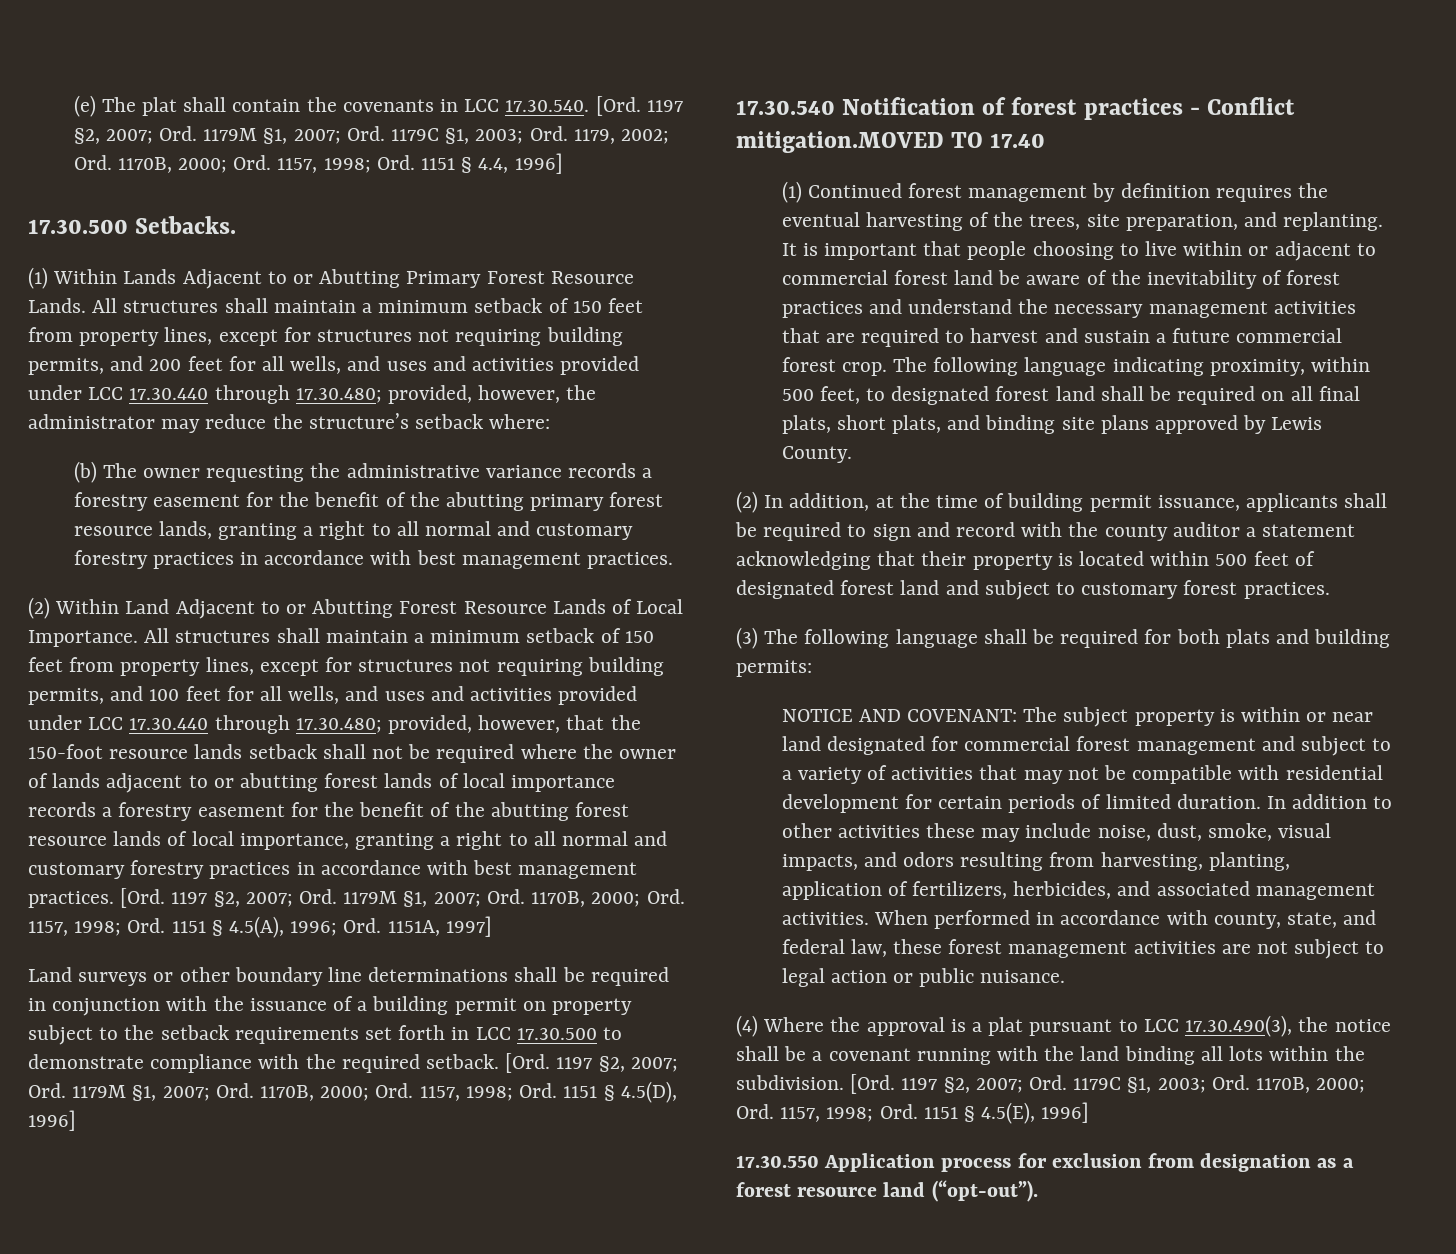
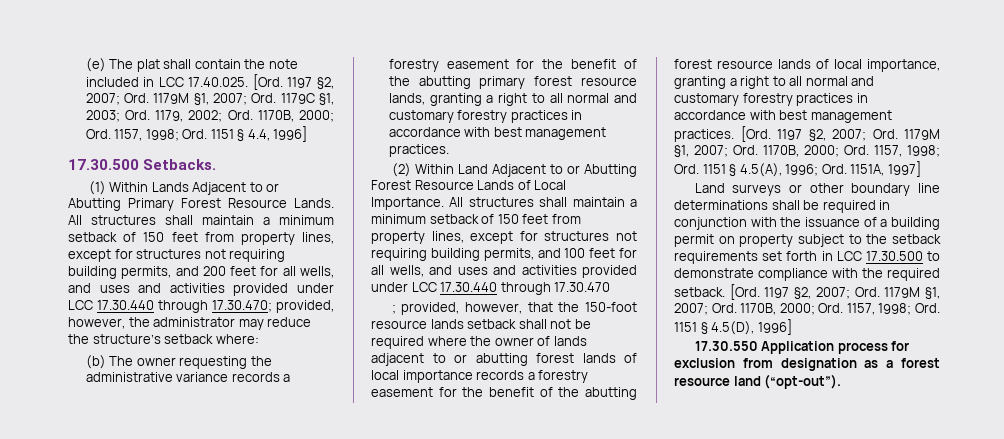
[342,99,590,112] covenants in LCC 17.30.540. -> [268,59,298,69] [85,77,249,87] note included in LCC 17.40.025.
[295,388,382,403] 17.30.480; -> [212,300,272,312] 17.30.470;
[295,718,382,733] 17.30.480; -> [554,282,611,292] [391,304,396,314] 17.30.470 // ;
[736,97,1295,120] [736,131,1046,153] [781,181,1329,203] [781,212,1384,231] [781,241,1376,261] [781,270,1341,289] [781,299,1356,318] [781,328,1343,347] [781,357,1371,376] [781,386,1360,405] [781,415,1323,434] [781,446,852,463] [736,491,1388,513] [735,522,1356,541] [736,551,1315,570] [736,580,1330,600] [736,627,1391,649] [736,660,812,677] [781,707,1374,727] [781,736,1392,756] [781,765,1383,784] [781,794,1393,813] [781,823,1332,842] [781,852,1290,871] [781,881,1375,900] [781,910,1377,929] [781,939,1385,959] [781,968,1066,987] [736,1015,1391,1037] [736,1046,1365,1065] [736,1074,1366,1094] [736,1102,1090,1124] // 17.30.540 Notification of forest practices - Conflict mitigation.MOVED TO 17.40 // (1) Continued forest management by definition requires the eventual harvesting of the trees, site preparation, and replanting. It is important that people choosing to live within or adjacent to commercial forest land be aware of the inevitability of forest practices and understand the necessary management activities that are required to harvest and sustain a future commercial forest crop. The following language indicating proximity, within 500 feet, to designated forest land shall be required on all final plats, short plats, and binding site plans approved by Lewis County. // (2) In addition, at the time of building permit issuance, applicants shall be required to sign and record with the county auditor a statement acknowledging that their property is located within 500 feet of designated forest land and subject to customary forest practices. // (3) The following language shall be required for both plats and building permits: // NOTICE AND COVENANT: The subject property is within or near land designated for commercial forest management and subject to a variety of activities that may not be compatible with residential development for certain periods of limited duration. In addition to other activities these may include noise, dust, smoke, visual impacts, and odors resulting from harvesting, planting, application of fertilizers, herbicides, and associated management activities. When performed in accordance with county, state, and federal law, these forest management activities are not subject to legal action or public nuisance. // (4) Where the approval is a plat pursuant to LCC 17.30.490(3), the notice shall be a covenant running with the land binding all lots within the subdivision. [Ord. 1197 §2, 2007; Ord. 1179C §1, 2003; Ord. 1170B, 2000; Ord. 1157, 1998; Ord. 1151 § 4.5(E), 1996] -> (792, 327) none

